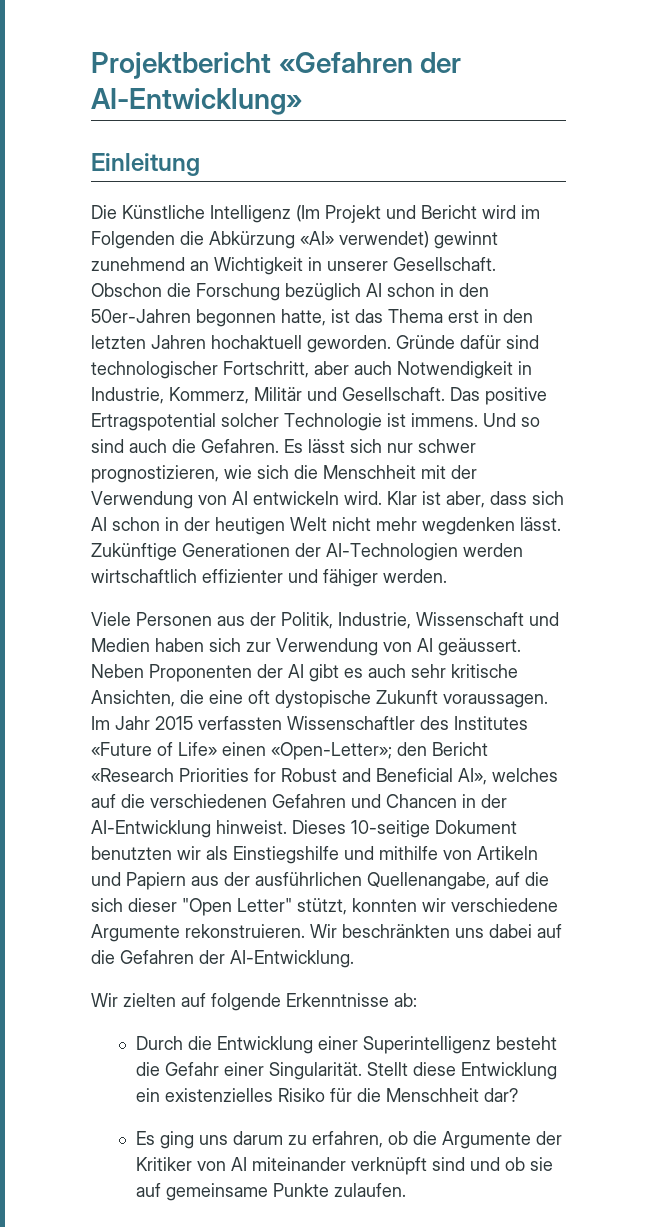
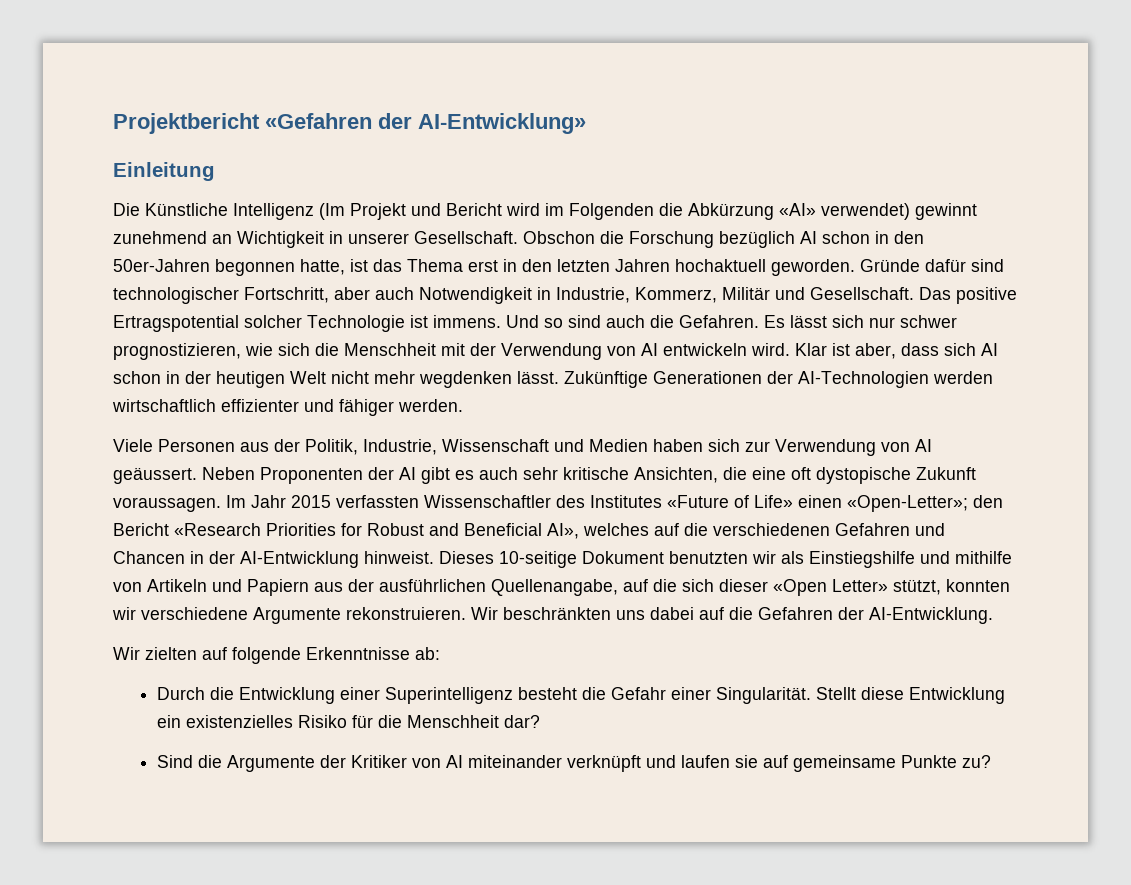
[182,898,292,916] "Open Letter" -> [773,579,888,596] «Open Letter»
[135,1131,408,1149] Es ging uns darum zu erfahren, ob -> [156,755,193,768] Sind
[431,1157,525,1171] sind und ob -> [645,755,730,768] und laufen
[333,1183,406,1197] zulaufen. -> [961,755,991,768] zu?

